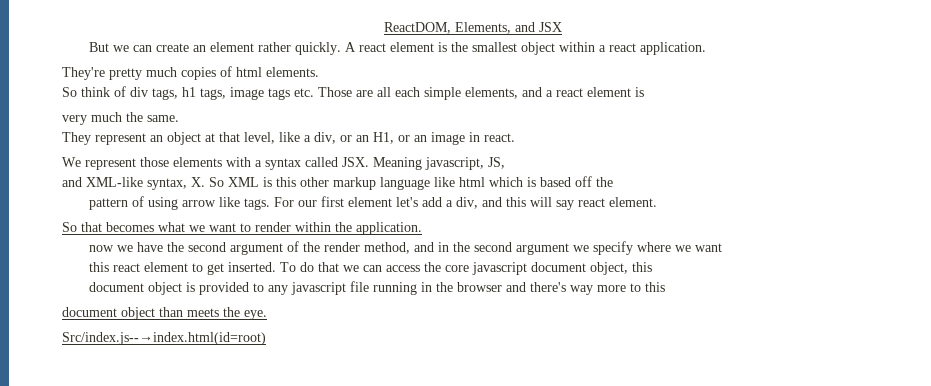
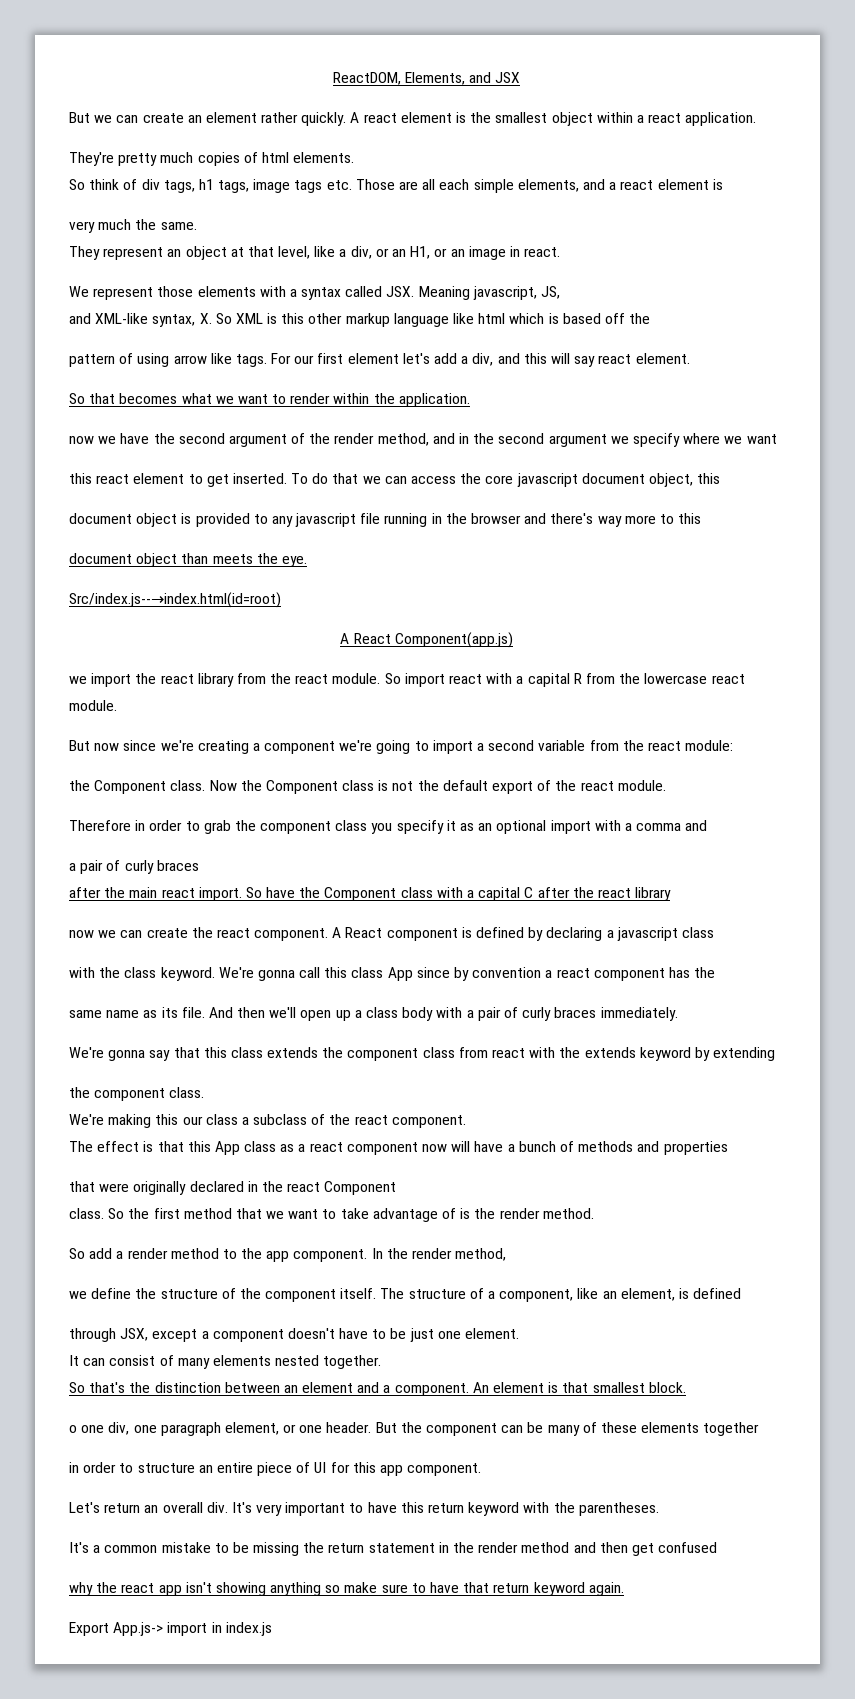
(266, 338) none -> [340,632,513,648] [69,673,745,687] [69,700,117,711] [69,740,734,754] [69,780,666,794] [69,820,708,834] [69,860,199,874] [69,887,672,901] [69,927,714,941] [69,967,716,981] [69,1007,678,1021] [69,1047,776,1061] [69,1087,205,1101] [69,1114,466,1128] [69,1141,728,1155] [69,1181,397,1195] [69,1208,594,1222] [69,1248,507,1262] [69,1288,742,1302] [69,1328,520,1342] [69,1355,382,1369] [69,1382,686,1396] [69,1422,760,1436] [69,1462,482,1476] [69,1502,659,1516] [69,1542,718,1556] [69,1582,624,1596] [69,1622,272,1636] // A React Component(app.js) // we import the react library from the react module. So import react with a capital R from the lowercase react module. // But now since we're creating a component we're going to import a second variable from the react module: // the Component class. Now the Component class is not the default export of the react module. // Therefore in order to grab the component class you specify it as an optional import with a comma and // a pair of curly braces // after the main react import. So have the Component class with a capital C after the react library // now we can create the react component. A React component is defined by declaring a javascript class // with the class keyword. We're gonna call this class App since by convention a react component has the // same name as its file. And then we'll open up a class body with a pair of curly braces immediately. // We're gonna say that this class extends the component class from react with the extends keyword by extending // the component class. // We're making this our class a subclass of the react component. // The effect is that this App class as a react component now will have a bunch of methods and properties // that were originally declared in the react Component // class. So the first method that we want to take advantage of is the render method. // So add a render method to the app component. In the render method, // we define the structure of the component itself. The structure of a component, like an element, is defined // through JSX, except a component doesn't have to be just one element. // It can consist of many elements nested together. // So that's the distinction between an element and a component. An element is that smallest block. // o one div, one paragraph element, or one header. But the component can be many of these elements together // in order to structure an entire piece of UI for this app component. // Let's return an overall div. It's very important to have this return keyword with the parentheses. // It's a common mistake to be missing the return statement in the render method and then get confused // why the react app isn't showing anything so make sure to have that return keyword again. // Export App.js-> import in index.js

